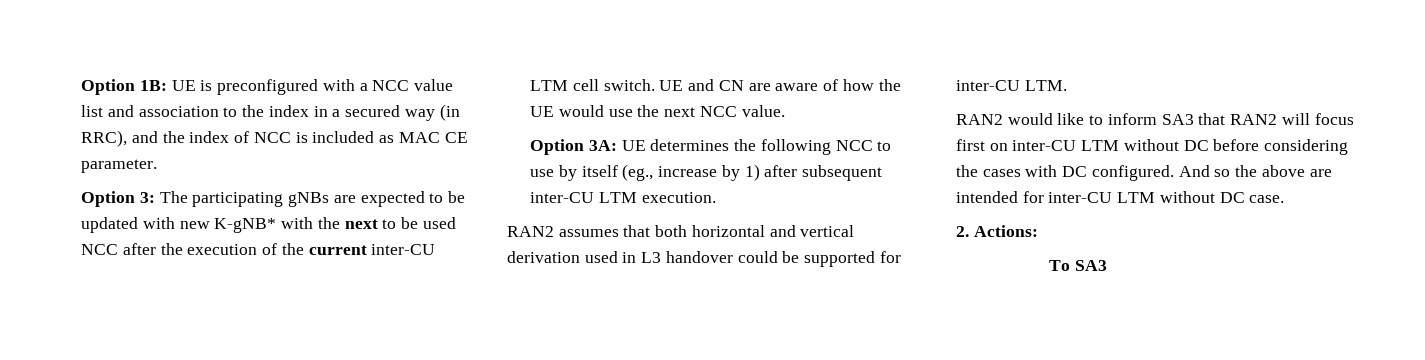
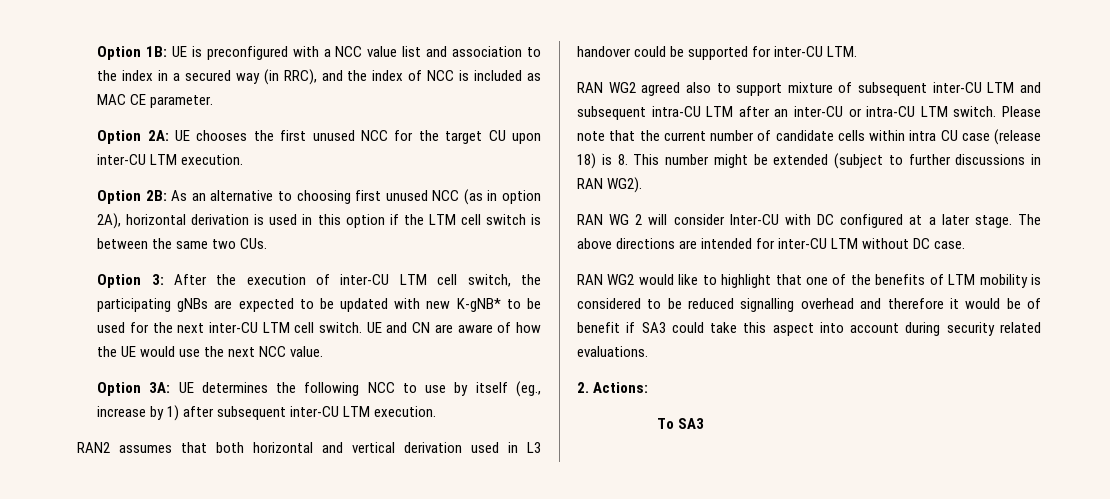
[140,191,188,203] 3: The -> [147,130,541,144] [97,154,244,165] [97,189,542,205] [97,213,542,229] [97,238,268,249] [97,274,541,288] 2A: UE chooses the first unused NCC for the target CU upon inter-CU LTM execution. // Option 2B: As an alternative to choosing first unused NCC (as in option 2A), horizontal derivation is used in this option if the LTM cell switch is between the same two CUs. // Option 3: After the execution of inter-CU LTM cell switch, the
[281,217,456,229] [81,243,367,255] with the next to be used NCC after the execution of the current -> [506,298,541,309] [97,322,205,333] to be used for the next
[956,113,1354,125] [956,139,1349,155] [956,165,1305,181] RAN2 would like to inform SA3 that RAN2 will focus first on inter-CU LTM without DC before considering the cases with DC configured. And so the above -> [577,82,1041,96] [577,106,1041,120] [577,129,1041,145] [577,153,1041,169] [577,177,643,193] [577,214,1041,228] [577,238,676,249] RAN WG2 agreed also to support mixture of subsequent inter-CU LTM and subsequent intra-CU LTM after an inter-CU or intra-CU LTM switch. Please note that the current number of candidate cells within intra CU case (release 18) is 8. This number might be extended (subject to further discussions in RAN WG2). // RAN WG 2 will consider Inter-CU with DC configured at a later stage. The above directions
(1285, 199) none -> [577,274,1041,288] [577,298,1041,312] [577,322,1041,336] [577,346,648,357] // RAN WG2 would like to highlight that one of the benefits of LTM mobility is considered to be reduced signalling overhead and therefore it would be of benefit if SA3 could take this aspect into account during security related evaluations.

